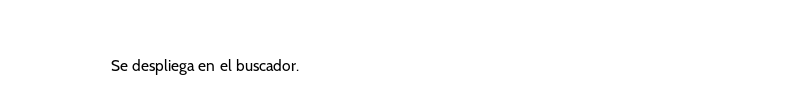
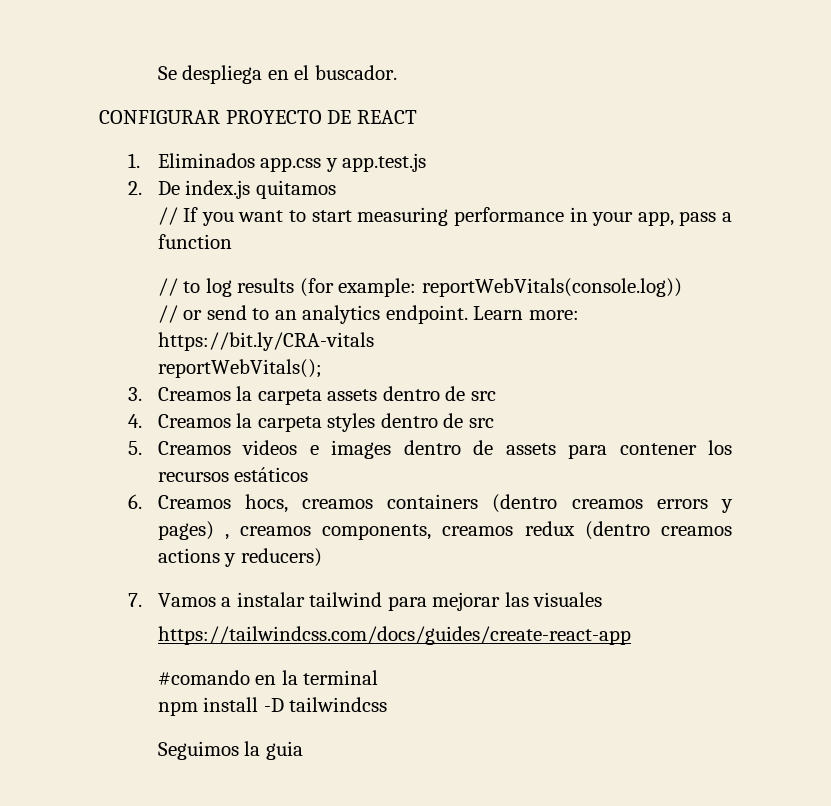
(299, 65) none -> [99,110,417,124] [128,153,427,172] [128,180,336,199] [157,207,733,226] [157,234,232,249] [157,278,682,297] [157,305,579,324] [157,332,374,351] [157,359,322,378] [128,386,496,405] [128,413,494,432] [128,440,732,459] [157,467,309,482] [128,494,733,513] [157,521,732,540] [157,548,322,567] [128,592,603,611] [157,626,631,645] [157,670,379,685] [157,697,388,716] [157,741,303,760] // CONFIGURAR PROYECTO DE REACT // 1. Eliminados app.css y app.test.js // 2. De index.js quitamos // // If you want to start measuring performance in your app, pass a function // // to log results (for example: reportWebVitals(console.log)) // // or send to an analytics endpoint. Learn more: https://bit.ly/CRA-vitals // reportWebVitals(); // 3. Creamos la carpeta assets dentro de src // 4. Creamos la carpeta styles dentro de src // 5. Creamos videos e images dentro de assets para contener los recursos estáticos // 6. Creamos hocs, creamos containers (dentro creamos errors y pages) , creamos components, creamos redux (dentro creamos actions y reducers) // 7. Vamos a instalar tailwind para mejorar las visuales // https://tailwindcss.com/docs/guides/create-react-app // #comando en la terminal // npm install -D tailwindcss // Seguimos la guia

